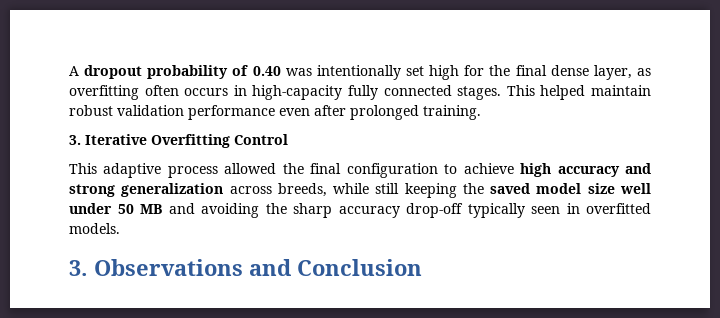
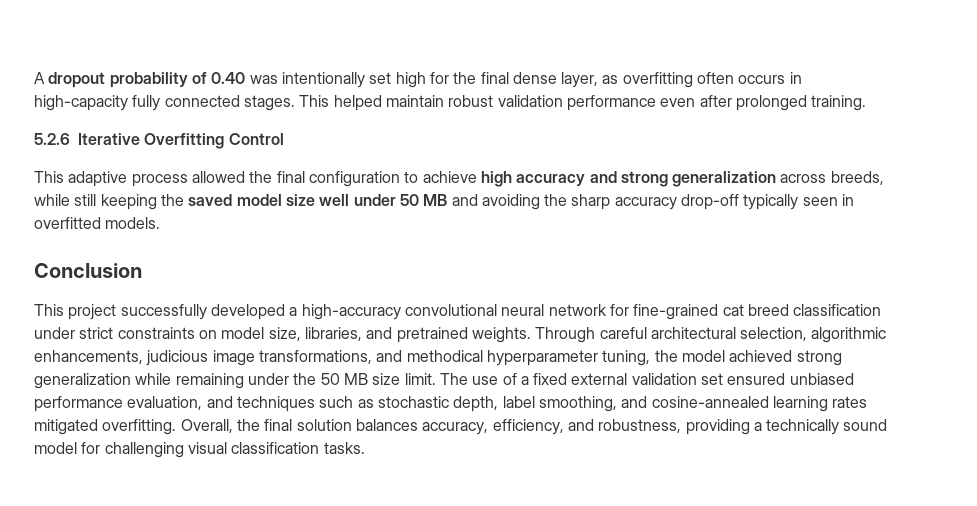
[69,135,81,145] 3. -> [34,133,70,145] 5.2.6
[69,259,422,276] 3. Observations and Conclusion -> [34,263,142,278] [34,304,882,320] [34,327,887,343] [34,350,842,366] [34,373,854,389] [34,396,868,412] [34,419,888,435] [34,442,365,458] Conclusion // This project successfully developed a high-accuracy convolutional neural network for fine-grained cat breed classification under strict constraints on model size, libraries, and pretrained weights. Through careful architectural selection, algorithmic enhancements, judicious image transformations, and methodical hyperparameter tuning, the model achieved strong generalization while remaining under the 50 MB size limit. The use of a fixed external validation set ensured unbiased performance evaluation, and techniques such as stochastic depth, label smoothing, and cosine-annealed learning rates mitigated overfitting. Overall, the final solution balances accuracy, efficiency, and robustness, providing a technically sound model for challenging visual classification tasks.

